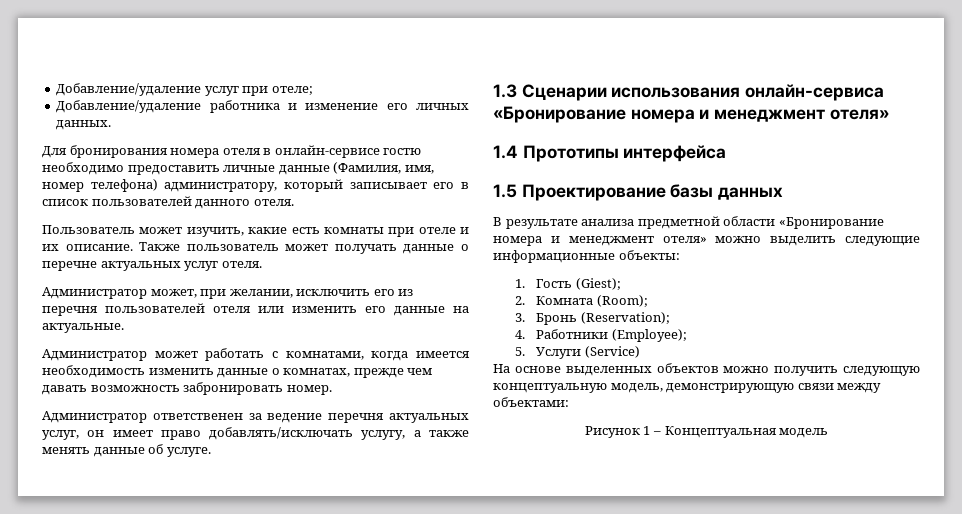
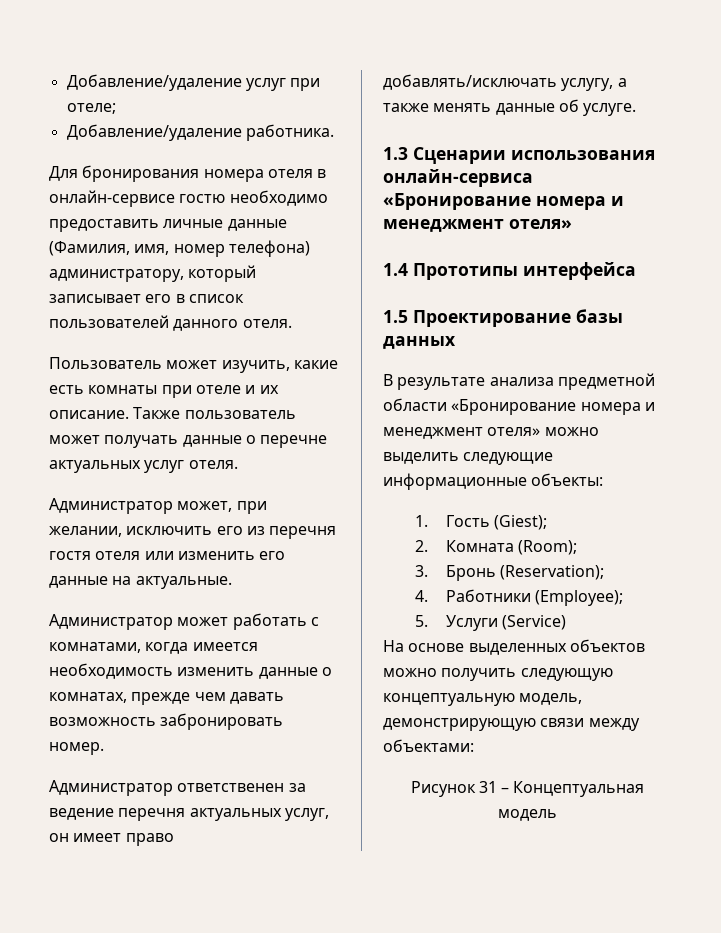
[209,100,469,113] [56,120,112,130] работника и изменение его личных данных. -> [245,124,334,141] работника.
[105,303,205,313] пользователей -> [49,551,91,560] гостя
[643,426,651,435] 1 -> [478,781,497,793] 31

